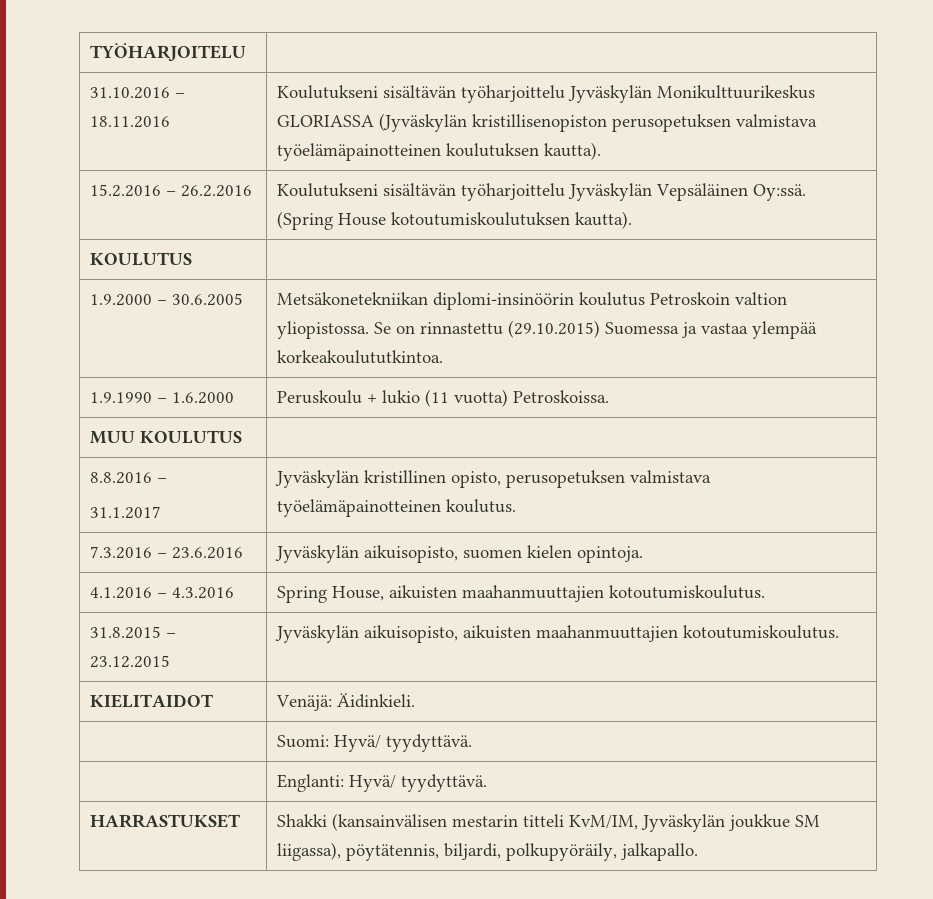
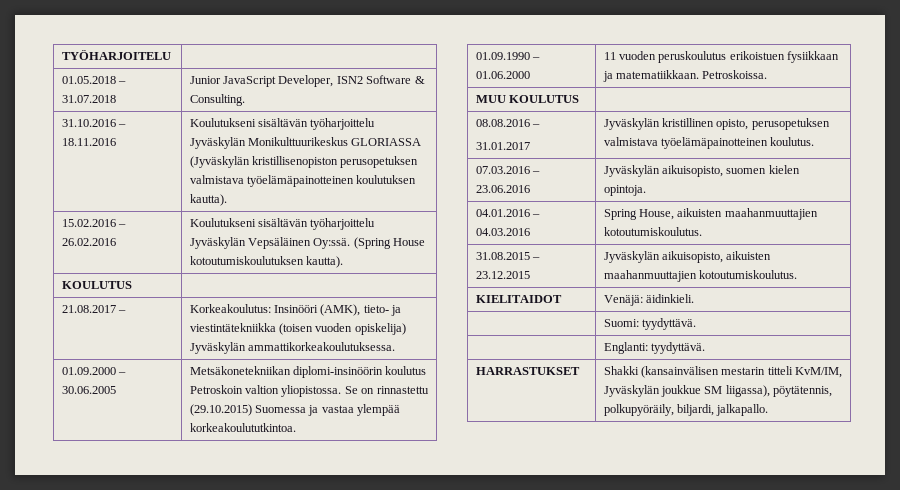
(247, 52) none -> [61,76,127,84] [61,95,116,103] [189,75,425,87] [189,94,245,106] // 01.05.2018 – 31.07.2018 | Junior JavaScript Developer, ISN2 Software & Consulting.
[90,184,253,197] 15.2.2016 – 26.2.2016 -> [61,219,127,227] [61,238,116,246] 15.02.2016 – 26.02.2016
[90,293,244,306] 1.9.2000 – 30.6.2005 -> [61,305,127,313] [189,304,402,316] [189,323,406,335] [189,342,396,354] [61,367,127,375] [61,386,116,394] 21.08.2017 – | Korkeakoulutus: Insinööri (AMK), tieto- ja viestintätekniikka (toisen vuoden opiskelija) Jyväskylän ammattikorkeakoulutuksessa. // 01.09.2000 – 30.06.2005
[90,392,235,404] [277,389,509,407] 1.9.1990 – 1.6.2000 | Peruskoulu + lukio (11 vuotta) -> [475,52,541,60] [475,71,530,79] [603,51,840,63] [602,70,700,82] 01.09.1990 – 01.06.2000 | 11 vuoden peruskoulutus erikoistuen fysiikkaan ja matematiikkaan.
[90,472,153,484] 8.8.2016 -> [475,119,530,127] 08.08.2016
[90,506,162,519] 31.1.2017 -> [475,142,530,150] 31.01.2017
[90,546,244,559] 7.3.2016 – 23.6.2016 -> [475,166,541,174] [475,185,530,193] 07.03.2016 – 23.06.2016
[90,587,235,599] 4.1.2016 – 4.3.2016 -> [475,209,541,217] [475,228,530,236] 04.01.2016 – 04.03.2016
[90,626,162,639] 31.8.2015 -> [475,252,530,260] 31.08.2015
[337,693,416,708] Äidinkieli. -> [646,294,695,303] äidinkieli.
[334,735,382,752] Hyvä/ -> (639, 323) none
[349,775,397,792] Hyvä/ -> (648, 348) none
[444,843,618,861] biljardi, polkupyöräily, -> [603,404,715,416] polkupyöräily, biljardi,

